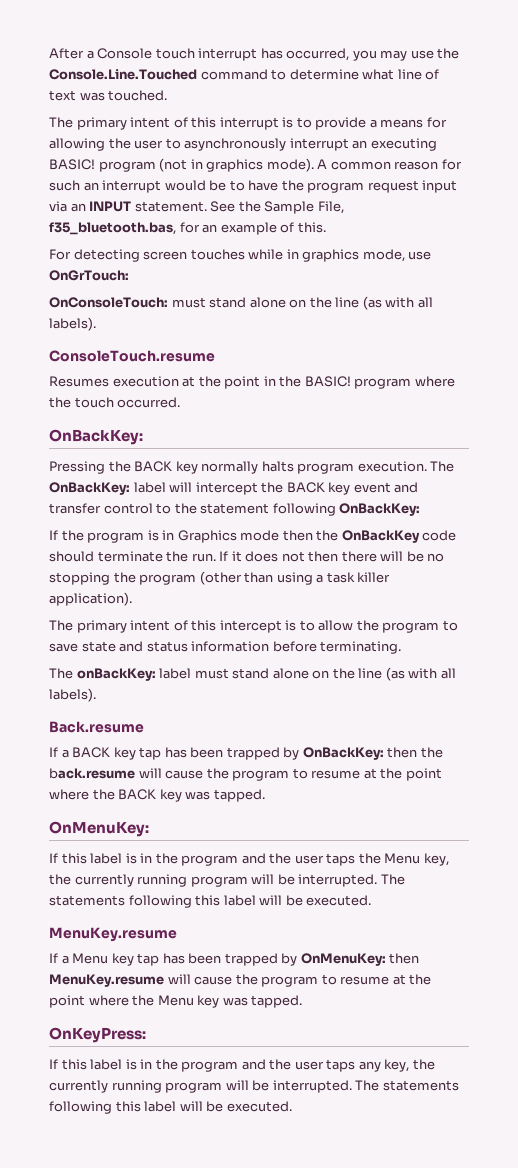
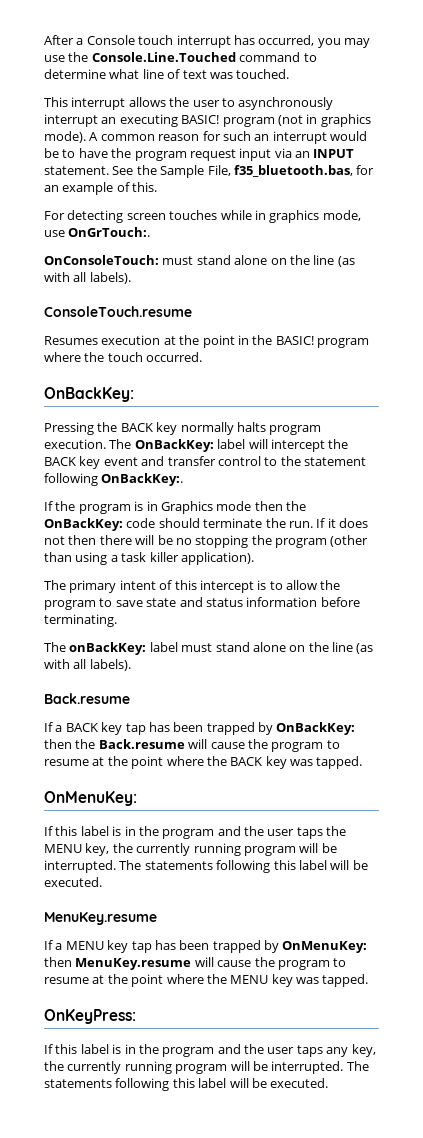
[49,117,447,130] [49,138,105,151] The primary intent of this interrupt is to provide a means for allowing -> [44,97,166,110] This interrupt allows
[49,270,129,281] OnGrTouch: -> [68,227,151,237] OnGrTouch:.
[339,503,421,516] OnBackKey: -> [101,473,184,486] OnBackKey:.
[341,530,420,543] OnBackKey -> [44,518,123,531] OnBackKey:
[49,768,135,779] back.resume -> [98,739,185,749] Back.resume
[384,853,421,864] Menu -> [44,844,82,853] MENU
[72,953,109,964] Menu -> [65,941,104,950] MENU
[157,995,194,1006] Menu -> [230,975,269,984] MENU

